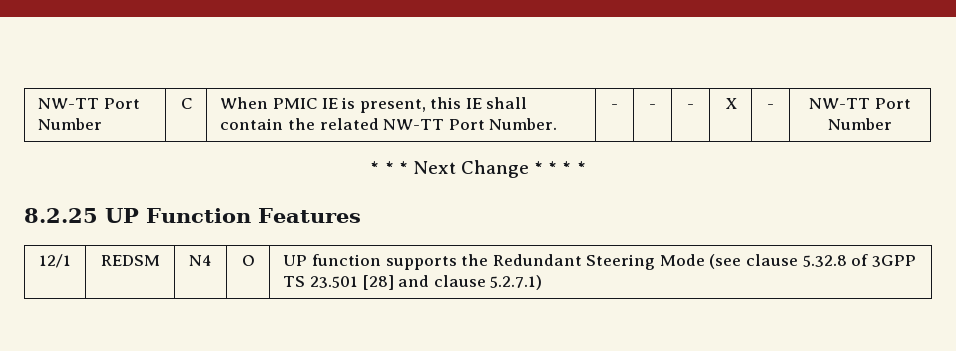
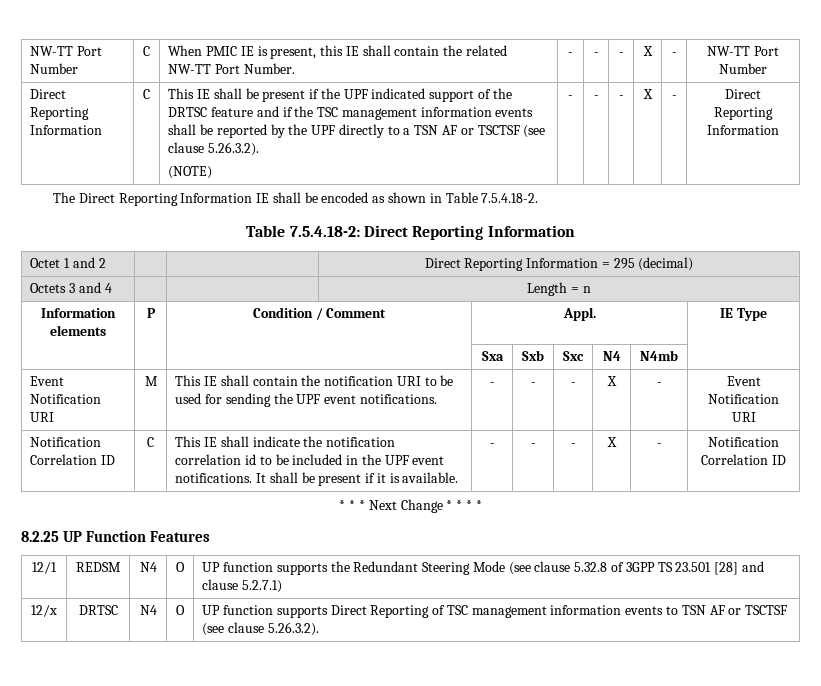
(892, 124) none -> [30,89,67,99] [30,107,90,120] [30,125,103,135] [143,89,150,99] [168,88,512,102] [168,106,534,120] [168,124,546,138] [168,142,259,156] [168,166,213,179] [568,95,573,99] [593,95,599,99] [618,95,624,99] [642,89,653,99] [671,95,677,99] [725,89,761,99] [714,107,773,120] [707,125,779,135] [52,192,539,206] [246,225,575,240] [30,257,106,268] [424,257,694,271] [30,282,112,293] [527,282,591,296] [41,308,116,318] [50,325,106,336] [146,308,156,318] [252,307,387,320] [562,307,596,321] [720,308,767,321] [481,351,504,361] [522,350,544,361] [563,351,584,361] [602,351,621,361] [640,350,678,361] [30,376,65,386] [30,394,102,404] [30,412,55,422] [144,376,158,386] [175,375,454,386] [175,393,437,407] [489,382,495,386] [530,382,536,386] [570,382,576,386] [606,376,617,386] [656,382,662,386] [726,376,761,386] [708,394,779,404] [731,412,756,422] [30,437,102,447] [30,454,115,465] [147,437,154,447] [175,436,396,447] [175,454,445,465] [175,472,459,486] [489,443,495,447] [530,443,536,447] [570,443,576,447] [606,437,617,447] [656,443,662,447] [708,437,779,447] [701,454,786,465] // Direct Reporting Information | C | This IE shall be present if the UPF indicated support of the DRTSC feature and if the TSC management information events shall be reported by the UPF directly to a TSN AF or TSCTSF (see clause 5.26.3.2). // (NOTE) | - | - | - | X | - | Direct Reporting Information // The Direct Reporting Information IE shall be encoded as shown in Table 7.5.4.18-2. // Table 7.5.4.18-2: Direct Reporting Information // Octet 1 and 2 | | | Direct Reporting Information = 295 (decimal) // Octets 3 and 4 | | | Length = n // Information elements | P | Condition / Comment | Appl. | IE Type // | | | Sxa | Sxb | Sxc | N4 | N4mb | // Event Notification URI | M | This IE shall contain the notification URI to be used for sending the UPF event notifications. | - | - | - | X | - | Event Notification URI // Notification Correlation ID | C | This IE shall indicate the notification correlation id to be included in the UPF event notifications. It shall be present if it is available. | - | - | - | X | - | Notification Correlation ID
(543, 282) none -> [31,605,57,617] [78,605,118,615] [139,605,157,615] [176,605,185,615] [202,605,788,618] [202,622,319,636] // 12/x | DRTSC | N4 | O | UP function supports Direct Reporting of TSC management information events to TSN AF or TSCTSF (see clause 5.26.3.2).

